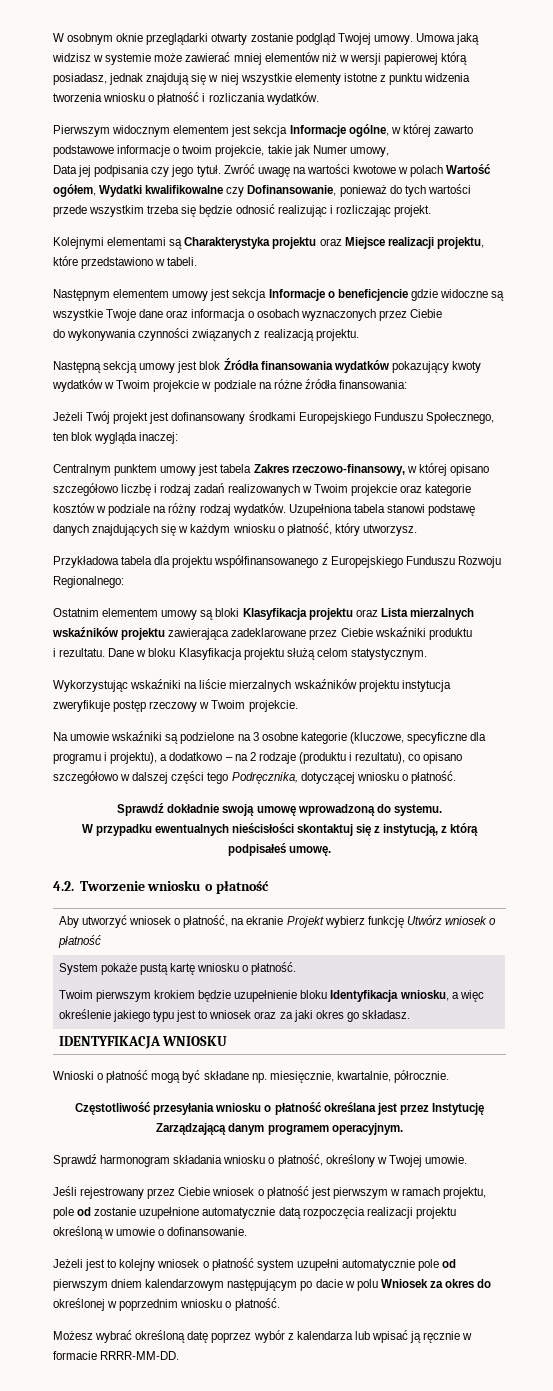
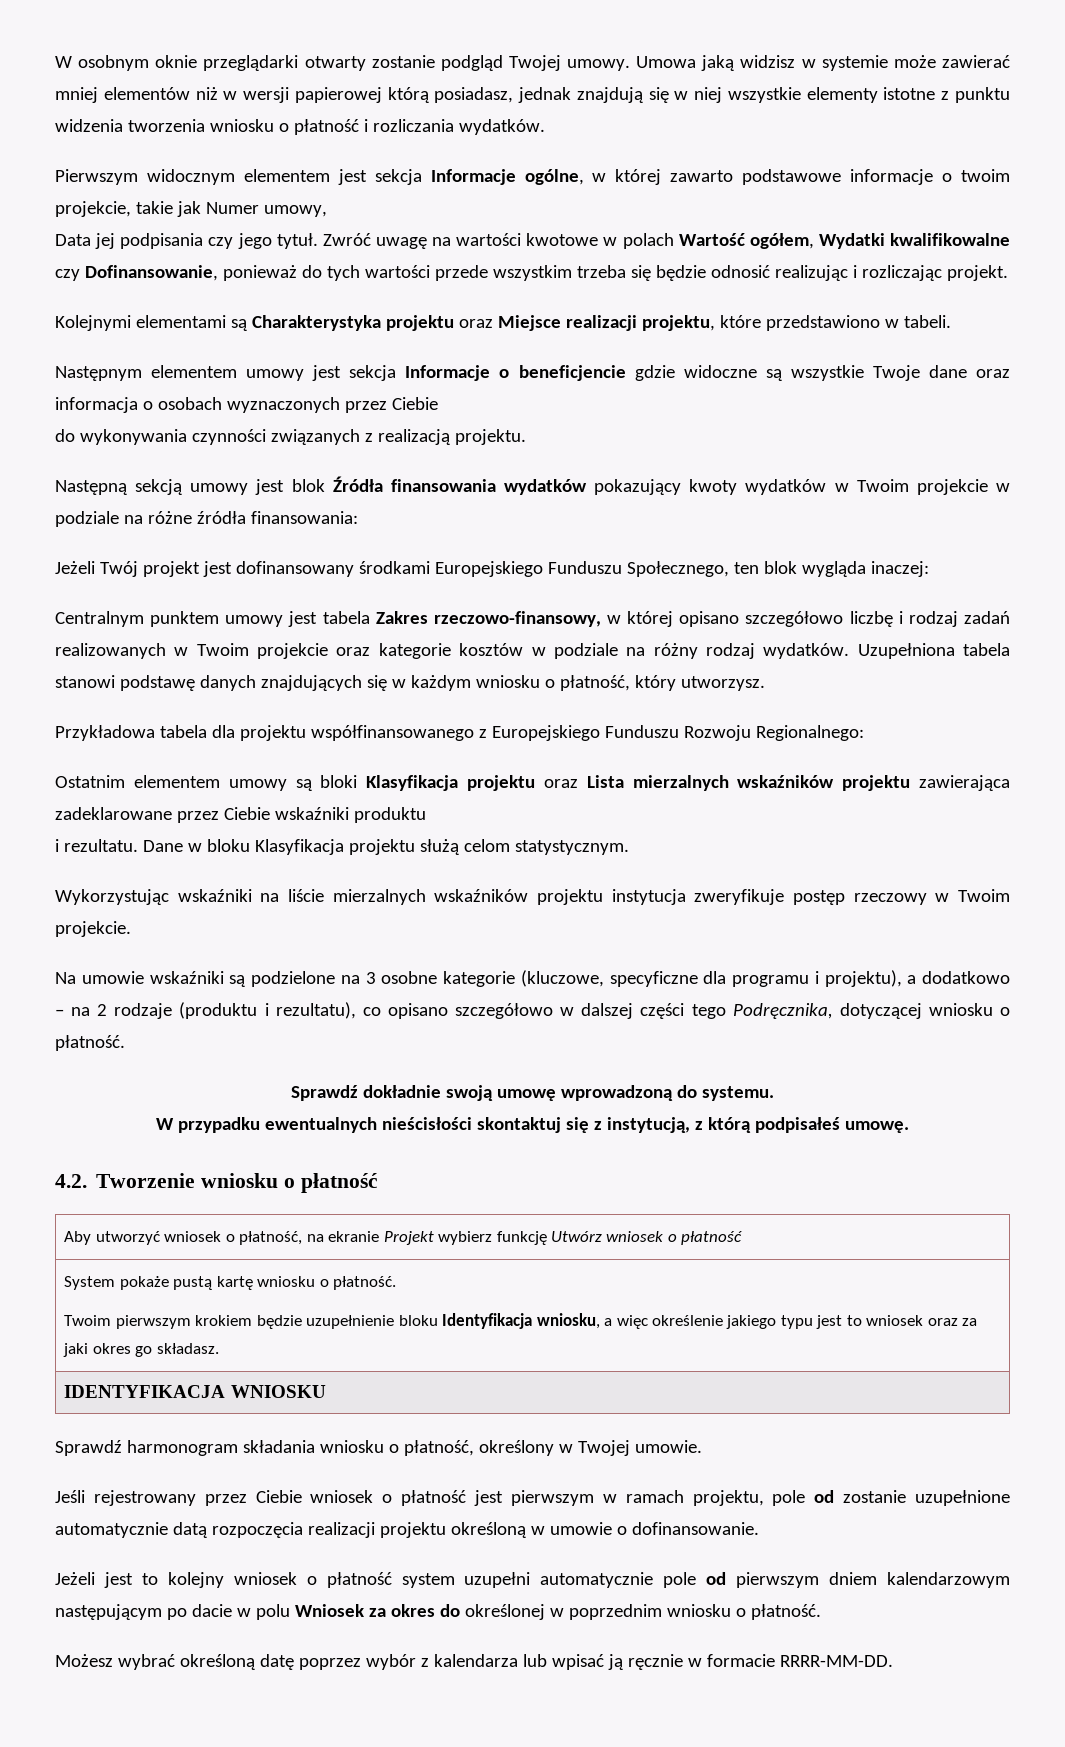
[53,1070,449,1083] [75,1102,484,1115] [156,1123,403,1135] // Wnioski o płatność mogą być składane np. miesięcznie, kwartalnie, półrocznie. // Częstotliwość przesyłania wniosku o płatność określana jest przez Instytucję Zarządzającą danym programem operacyjnym. -> (326, 1391) none

